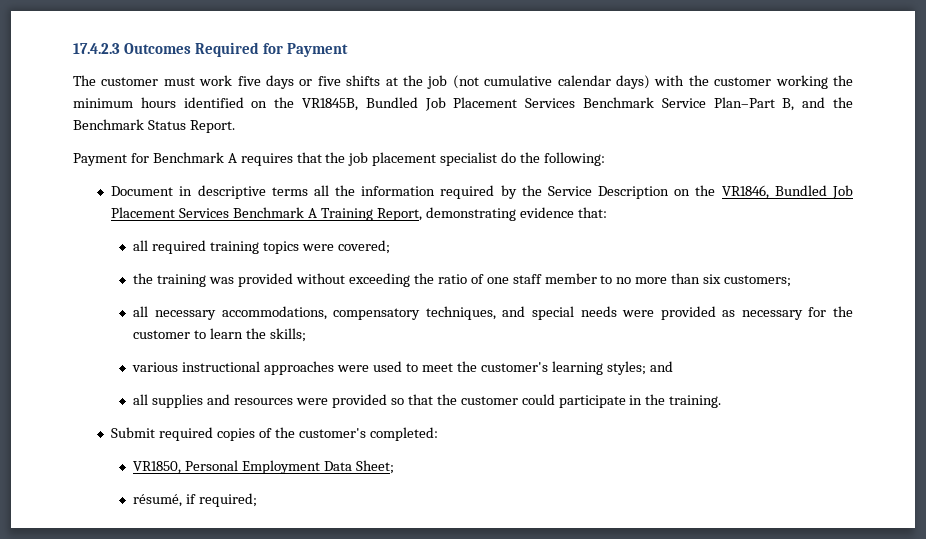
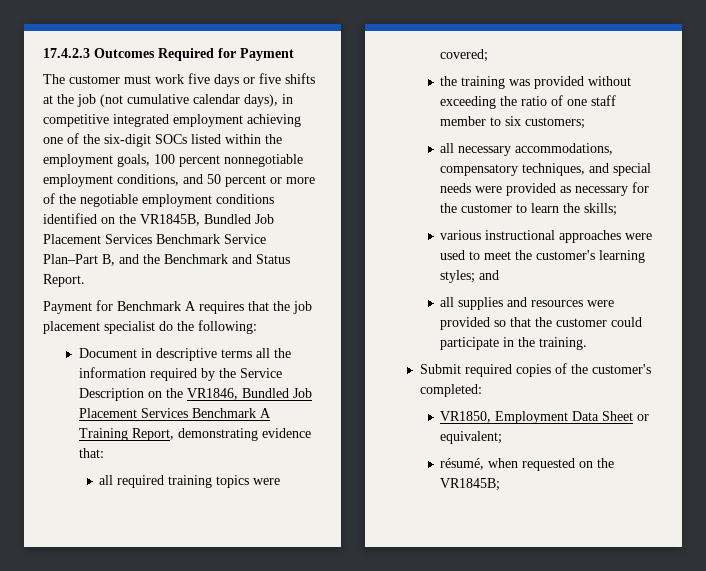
[615,75,853,89] [73,97,176,108] days) with the customer working the minimum hours -> [244,94,293,107] [43,114,301,127] [43,133,282,147] [43,154,303,167] [43,174,315,187] [43,193,274,207] days), in competitive integrated employment achieving one of the six-digit SOCs listed within the employment goals, 100 percent nonnegotiable employment conditions, and 50 percent or more of the negotiable employment conditions
(144, 124) none -> [232,254,252,264] and
[616,273,701,284] no more than -> (502, 121) none
[185,460,239,471] Personal -> (492, 417) none
[356,460,395,474] [133,493,258,507] Sheet; // résumé, if required; -> [602,411,650,421] [440,431,503,444] [440,458,615,471] [440,478,501,491] Sheet or equivalent; // résumé, when requested on the VR1845B;

